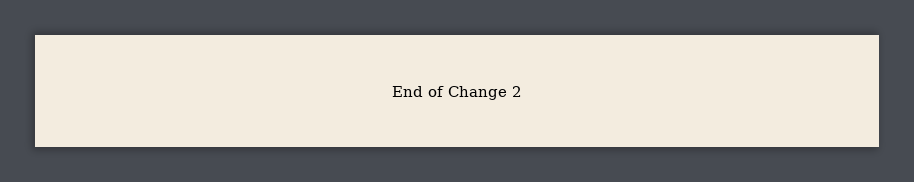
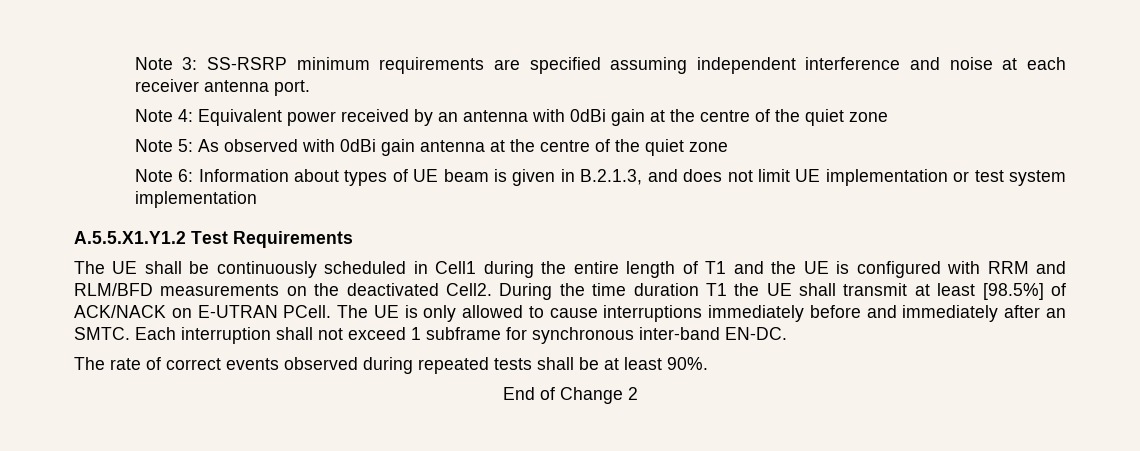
(392, 91) none -> [134,57,1066,74] [134,79,310,96] [134,109,888,126] [134,139,728,156] [134,169,1066,186] [134,191,257,208] [74,231,353,248] [74,261,1066,278] [74,283,1067,300] [74,305,1066,322] [74,327,787,344] [74,357,708,374] Note 3: SS-RSRP minimum requirements are specified assuming independent interference and noise at each receiver antenna port. // Note 4: Equivalent power received by an antenna with 0dBi gain at the centre of the quiet zone // Note 5: As observed with 0dBi gain antenna at the centre of the quiet zone // Note 6: Information about types of UE beam is given in B.2.1.3, and does not limit UE implementation or test system implementation // A.5.5.X1.Y1.2 Test Requirements // The UE shall be continuously scheduled in Cell1 during the entire length of T1 and the UE is configured with RRM and RLM/BFD measurements on the deactivated Cell2. During the time duration T1 the UE shall transmit at least [98.5%] of ACK/NACK on E-UTRAN PCell. The UE is only allowed to cause interruptions immediately before and immediately after an SMTC. Each interruption shall not exceed 1 subframe for synchronous inter-band EN-DC. // The rate of correct events observed during repeated tests shall be at least 90%. //

